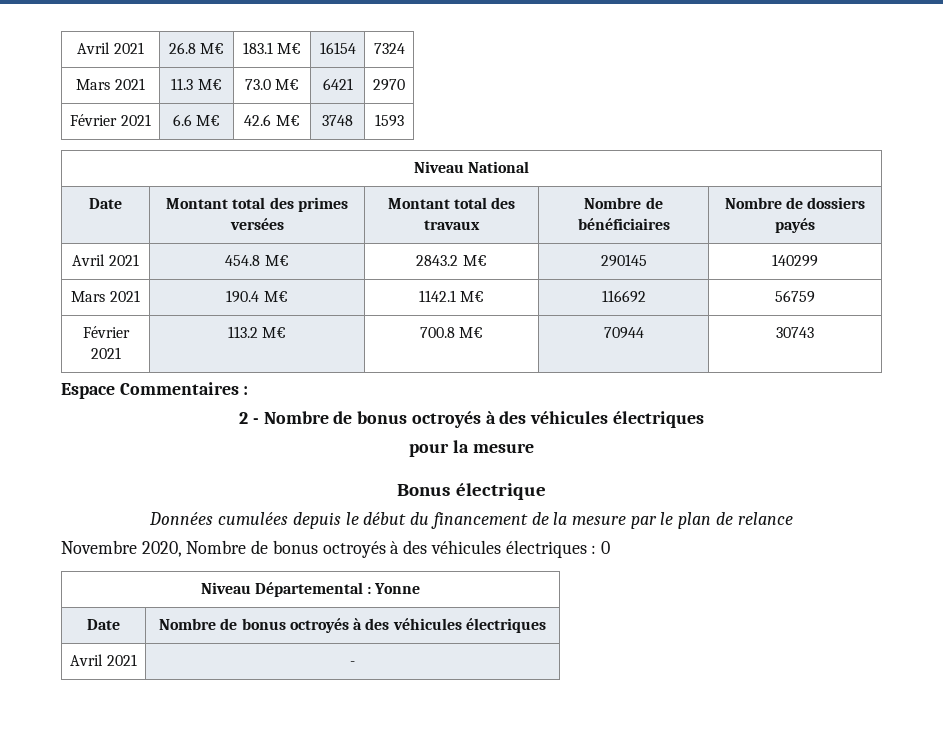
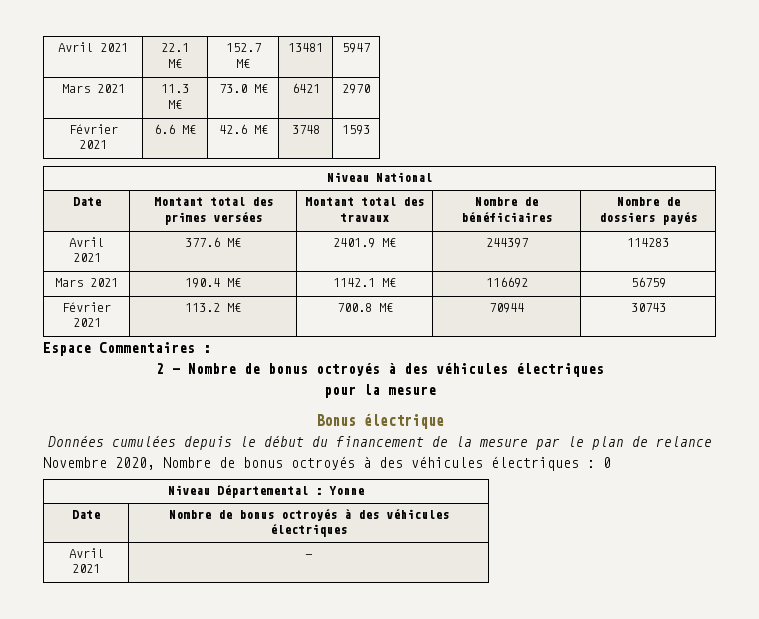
[77,42,144,54] [168,42,225,54] [242,42,302,54] [319,42,356,54] [373,43,405,54] Avril 2021 | 26.8 M€ | 183.1 M€ | 16154 | 7324 -> [58,42,128,52] [161,43,189,52] [168,59,182,68] [225,43,261,52] [236,59,250,68] [288,43,323,52] [342,43,370,53] Avril 2021 | 22.1 M€ | 152.7 M€ | 13481 | 5947
[225,255,289,266] [416,255,487,266] [600,254,647,267] [772,254,818,267] 454.8 M€ | 2843.2 M€ | 290145 | 140299 -> [185,237,241,247] [333,238,396,248] [485,238,528,248] [627,238,669,247] 377.6 M€ | 2401.9 M€ | 244397 | 114283

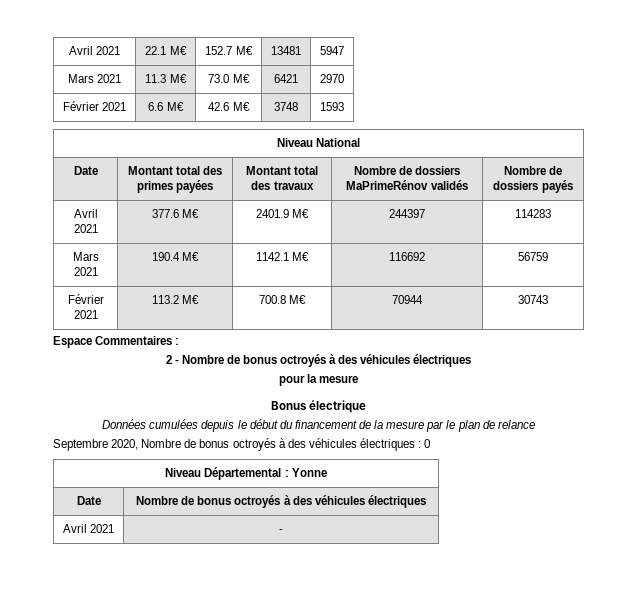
[213,212,262,222] versées -> [176,180,214,193] payées
[461,212,552,222] bénéficiaires -> [415,166,461,175] [346,180,468,190] dossiers MaPrimeRénov validés
[43,457,107,468] Novembre -> [53,439,108,451] Septembre

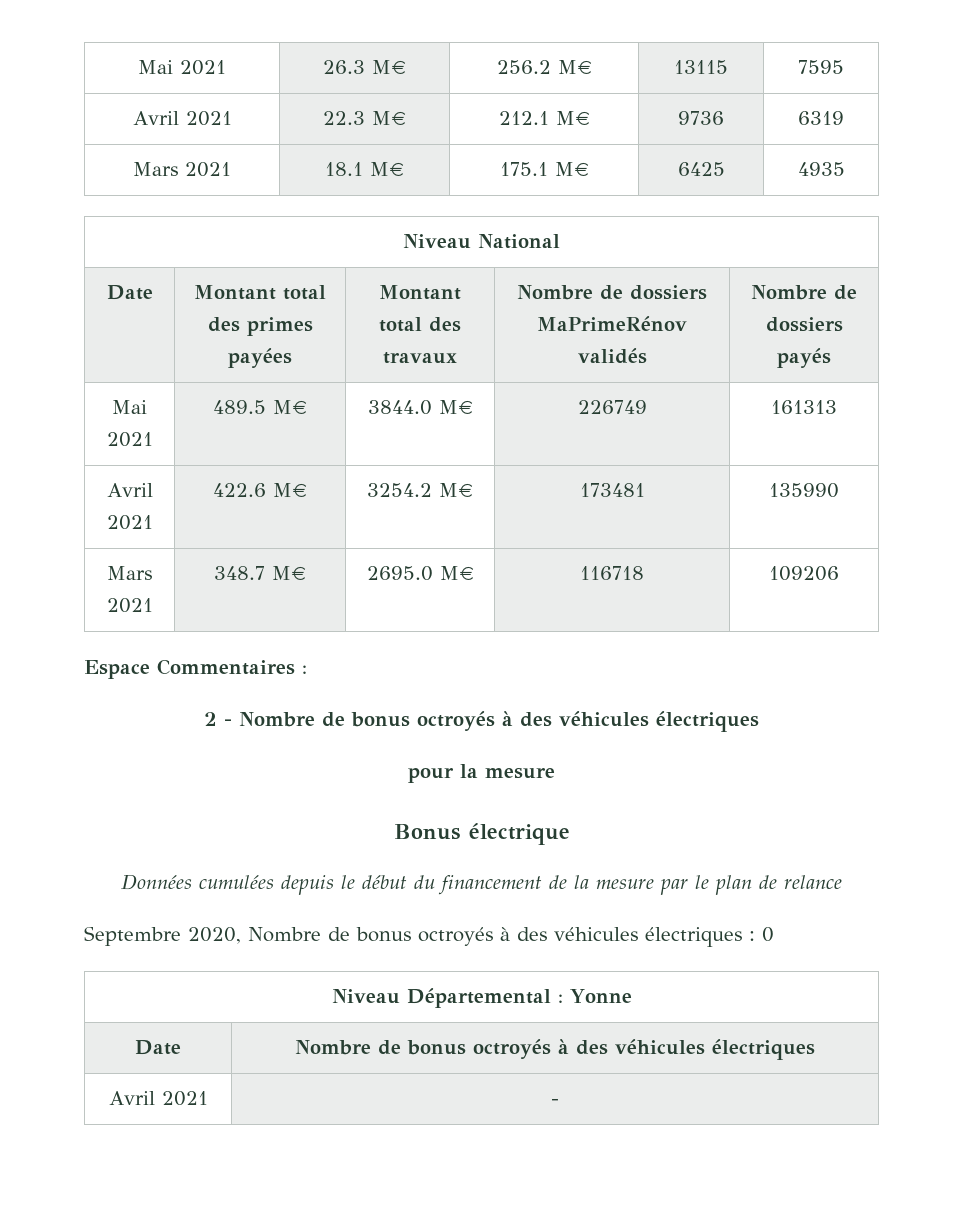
[68,46,121,55] [145,46,187,55] [205,46,253,55] [271,46,301,55] [320,46,344,55] [67,74,122,83] [145,74,187,83] [208,74,250,83] [274,74,298,83] [320,74,344,83] [62,101,127,111] [148,102,184,111] [208,102,250,111] [274,102,298,111] [320,102,344,111] Avril 2021 | 22.1 M€ | 152.7 M€ | 13481 | 5947 // Mars 2021 | 11.3 M€ | 73.0 M€ | 6421 | 2970 // Février 2021 | 6.6 M€ | 42.6 M€ | 3748 | 1593 -> [138,60,226,75] [323,60,406,74] [496,60,592,74] [674,60,728,74] [798,60,844,74] [132,111,232,126] [323,111,406,125] [498,111,590,125] [678,111,724,125] [798,111,844,125] [133,162,231,177] [325,162,404,176] [499,162,589,176] [677,162,725,176] [797,162,845,176] Mai 2021 | 26.3 M€ | 256.2 M€ | 13115 | 7595 // Avril 2021 | 22.3 M€ | 212.1 M€ | 9736 | 6319 // Mars 2021 | 18.1 M€ | 175.1 M€ | 6425 | 4935
[73,209,98,218] [73,224,98,233] [151,209,200,218] [255,209,310,218] [389,209,425,218] [515,209,551,218] [72,252,99,261] [73,267,98,276] [151,252,200,261] [255,252,310,261] [389,252,425,261] [518,252,548,261] [67,294,104,304] [73,310,98,319] [151,295,200,304] [258,295,307,304] [392,295,423,304] [518,295,548,304] // Avril 2021 | 377.6 M€ | 2401.9 M€ | 244397 | 114283 // Mars 2021 | 190.4 M€ | 1142.1 M€ | 116692 | 56759 // Février 2021 | 113.2 M€ | 700.8 M€ | 70944 | 30743 -> [112,400,147,414] [106,432,153,447] [213,400,307,414] [367,400,473,415] [577,400,647,414] [771,400,837,414] [106,483,153,497] [106,515,153,530] [213,483,307,497] [367,483,473,497] [579,483,645,497] [769,483,839,498] [107,566,152,580] [106,598,153,613] [214,566,306,580] [366,566,474,581] [580,566,644,580] [769,566,839,581] // Mai 2021 | 489.5 M€ | 3844.0 M€ | 226749 | 161313 // Avril 2021 | 422.6 M€ | 3254.2 M€ | 173481 | 135990 // Mars 2021 | 348.7 M€ | 2695.0 M€ | 116718 | 109206

